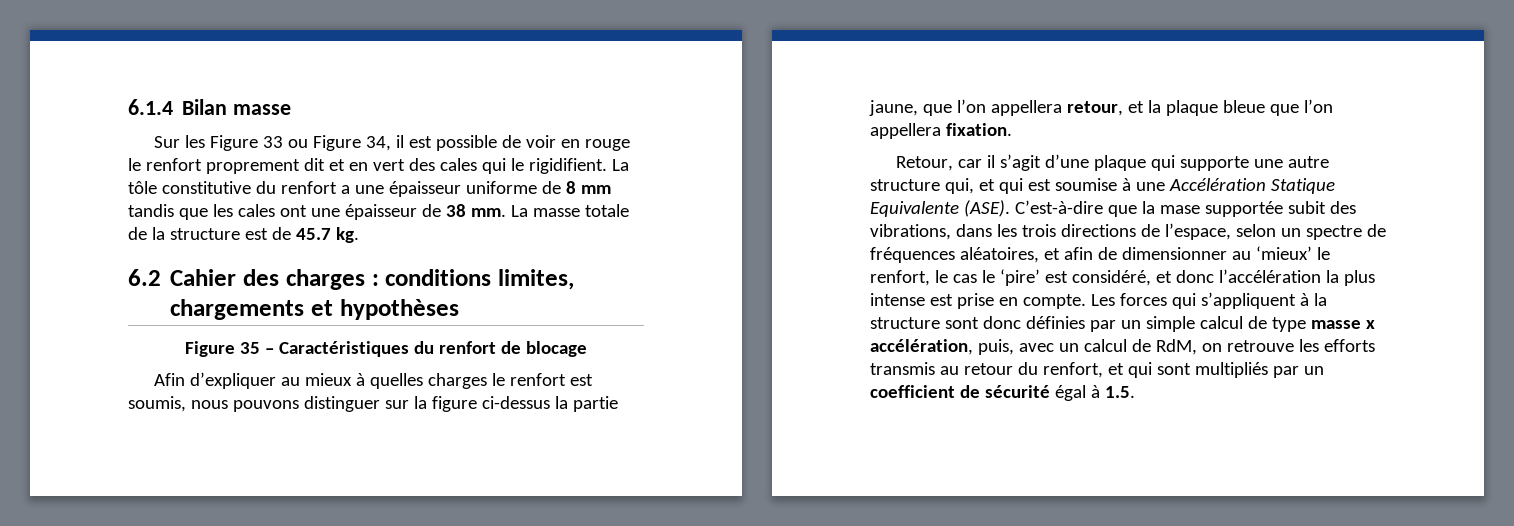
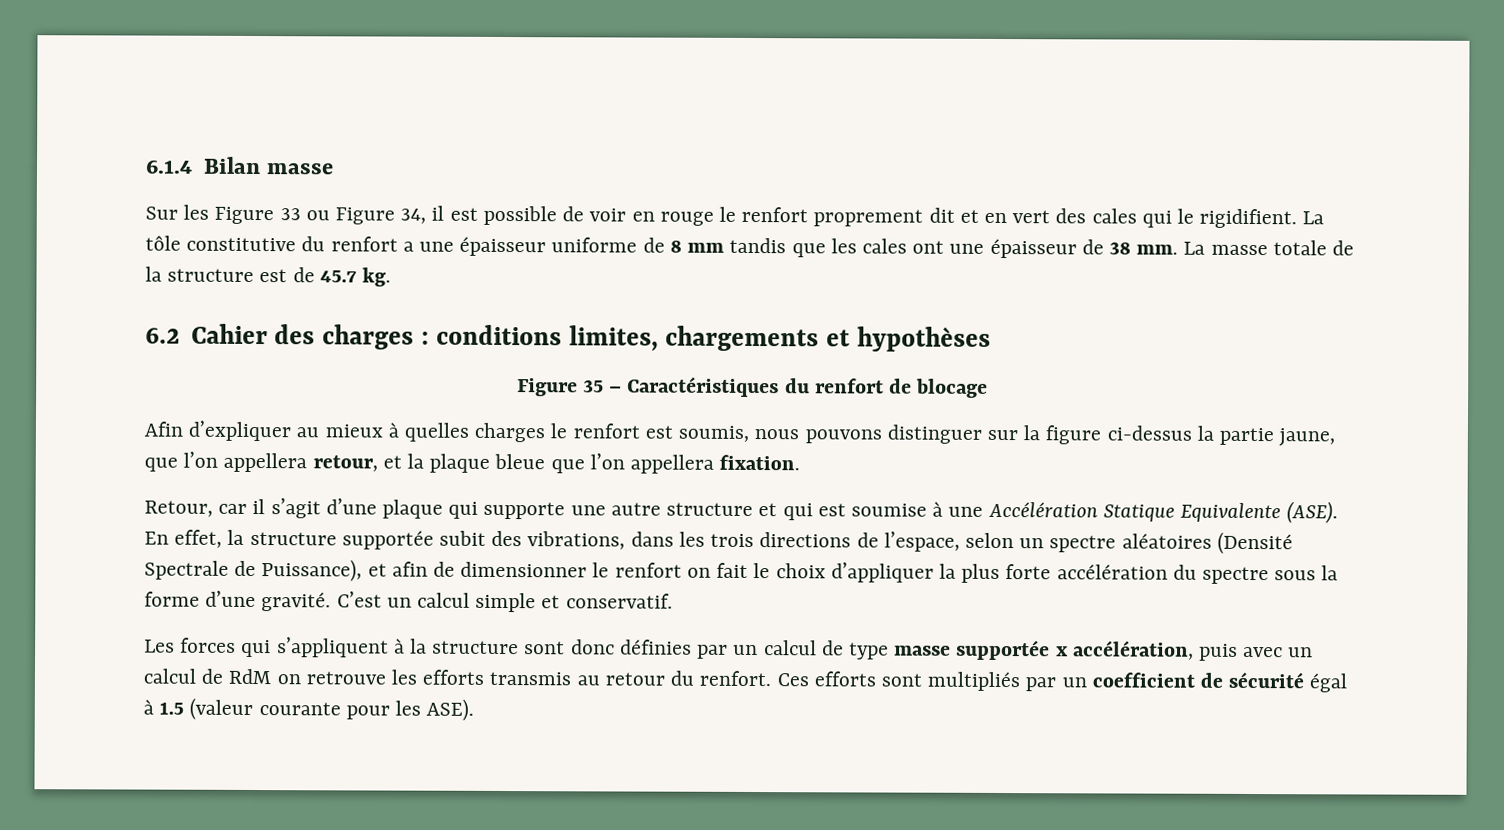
[944,178,974,194] qui, -> (754, 509) none
[1014,200,1200,217] C’est-à-dire que la mase -> [144,529,337,548] En effet, la structure
[1366,224,1386,237] [870,246,1330,263] [870,269,1375,286] [870,293,1086,309] de fréquences aléatoires, et afin de dimensionner au ‘mieux’ le renfort, le cas le ‘pire’ est considéré, et donc l’accélération la plus intense est prise en compte. -> [1121,531,1293,555] [144,559,1339,585] [144,590,673,613] aléatoires (Densité Spectrale de Puissance), et afin de dimensionner le renfort on fait le choix d’appliquer la plus forte accélération du spectre sous la forme d’une gravité. C’est un calcul simple et conservatif. //
[1145,316,1195,332] simple -> (759, 650) none
(1361, 324) none -> [956,639,1051,661] supportée
[977,339,1014,355] puis, -> [1198,643,1238,661] puis
[1155,339,1197,355] RdM, -> [228,668,272,685] RdM
[1042,362,1152,378] renfort, et qui -> [699,670,876,687] renfort. Ces efforts
[1104,386,1135,398] 1.5. -> [159,697,475,721] 1.5 (valeur courante pour les ASE).

